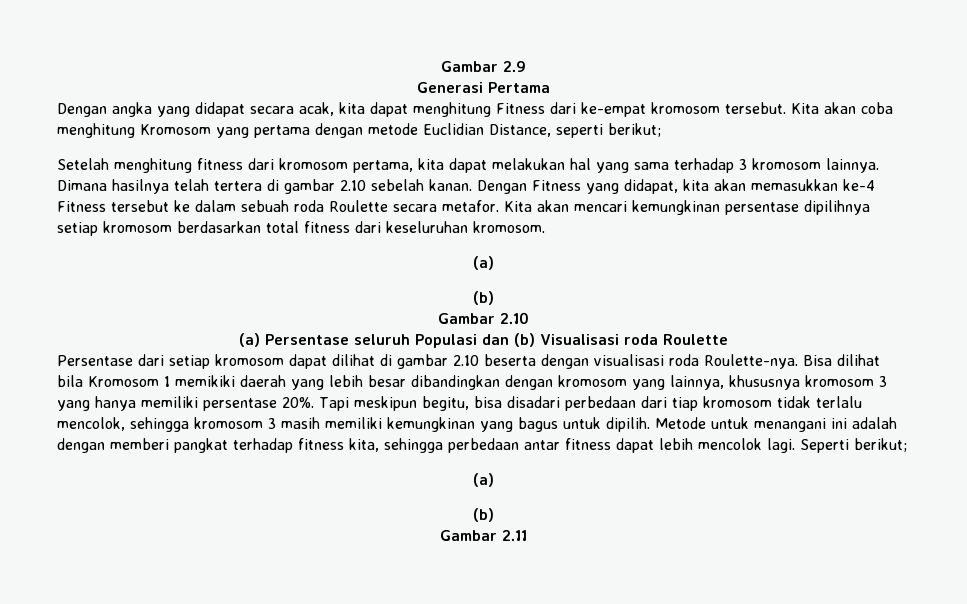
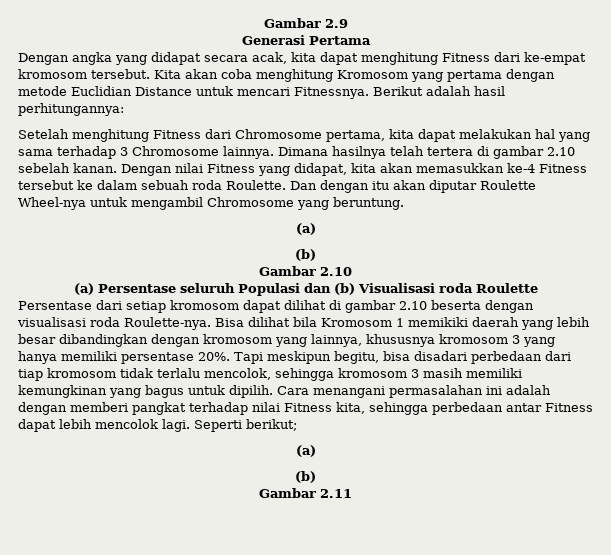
[489,123,661,138] Distance, seperti berikut; -> [135,86,505,99] [18,103,124,116] Distance untuk mencari Fitnessnya. Berikut adalah hasil perhitungannya:
[197,158,348,170] fitness dari kromosom -> [153,129,322,139] Fitness dari Chromosome
[752,158,821,170] kromosom -> [132,146,219,156] Chromosome
(527, 187) none -> [175,163,203,173] nilai
[329,200,870,215] [57,221,545,236] Roulette secara metafor. Kita akan mencari kemungkinan persentase dipilihnya setiap kromosom berdasarkan total fitness dari keseluruhan kromosom. -> [226,180,536,193] [18,197,404,210] Roulette. Dan dengan itu akan diputar Roulette Wheel-nya untuk mengambil Chromosome yang beruntung.
[655,417,826,432] Metode untuk menangani -> [277,385,483,398] Cara menangani permasalahan
[298,438,344,450] fitness -> [252,402,332,412] nilai Fitness
[565,438,611,450] fitness -> [545,403,593,412] Fitness

